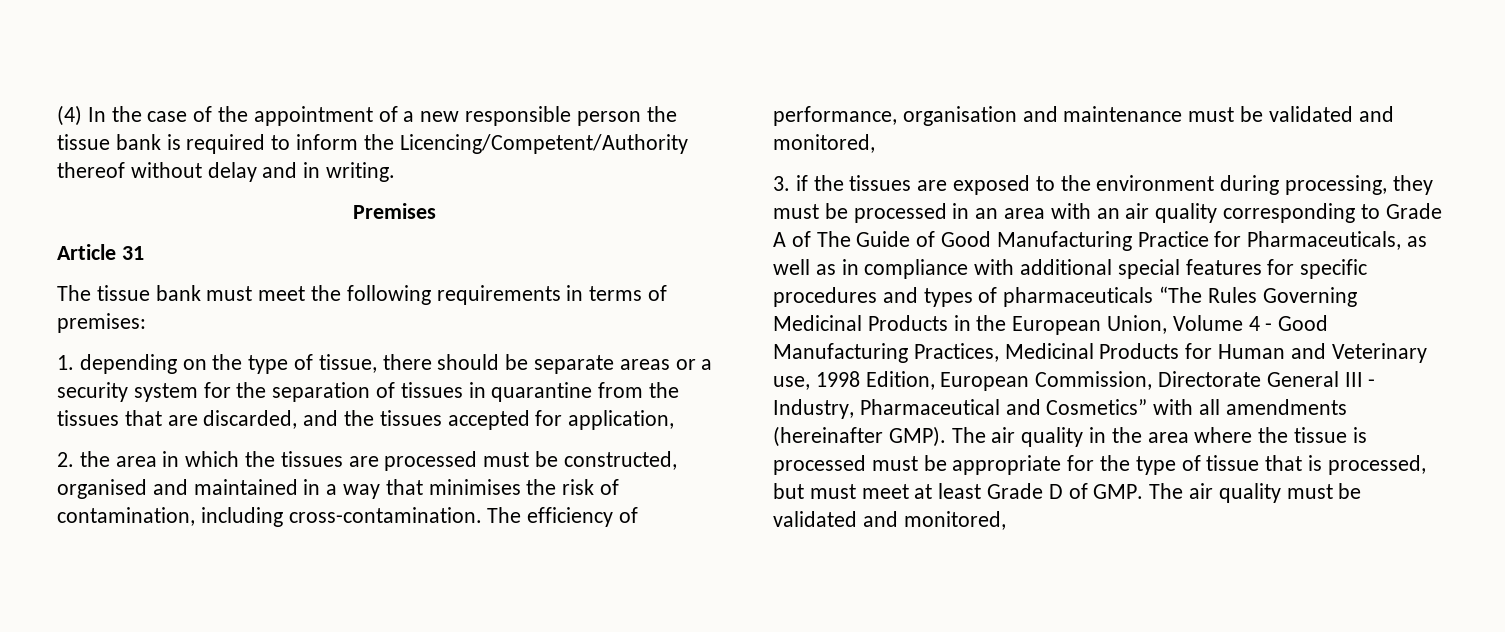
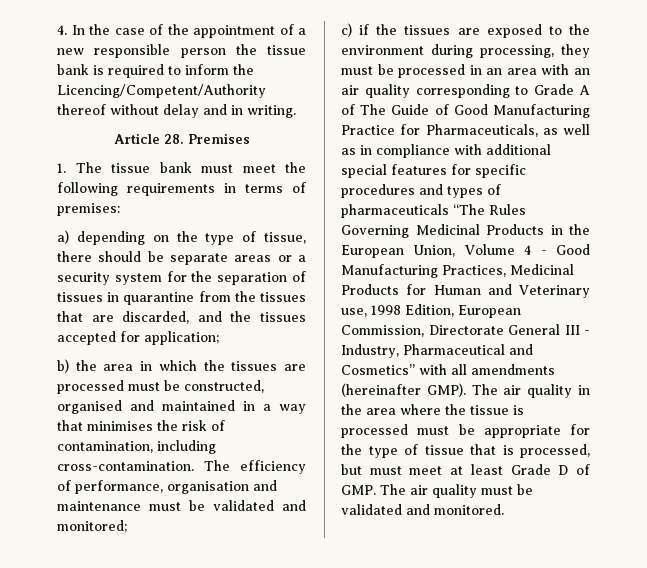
[57,105,82,126] (4) -> [57,25,67,35] 4.
(396, 172) none -> [113,133,184,144] Article 28.
[57,244,144,260] Article 31 // -> [57,163,66,173] 1.
[57,355,74,370] 1. -> [57,230,69,244] a)
[568,410,675,430] [57,452,74,467] application, // 2. -> [144,331,219,345] [57,359,69,373] application; // b)
[773,134,875,153] [773,176,790,191] monitored, // 3. -> [57,520,127,533] [341,23,352,37] monitored; // c)
[903,511,1006,530] monitored, -> [434,504,504,515] monitored.

